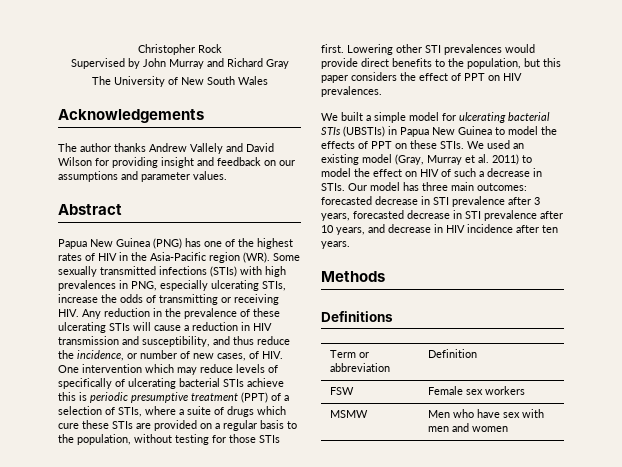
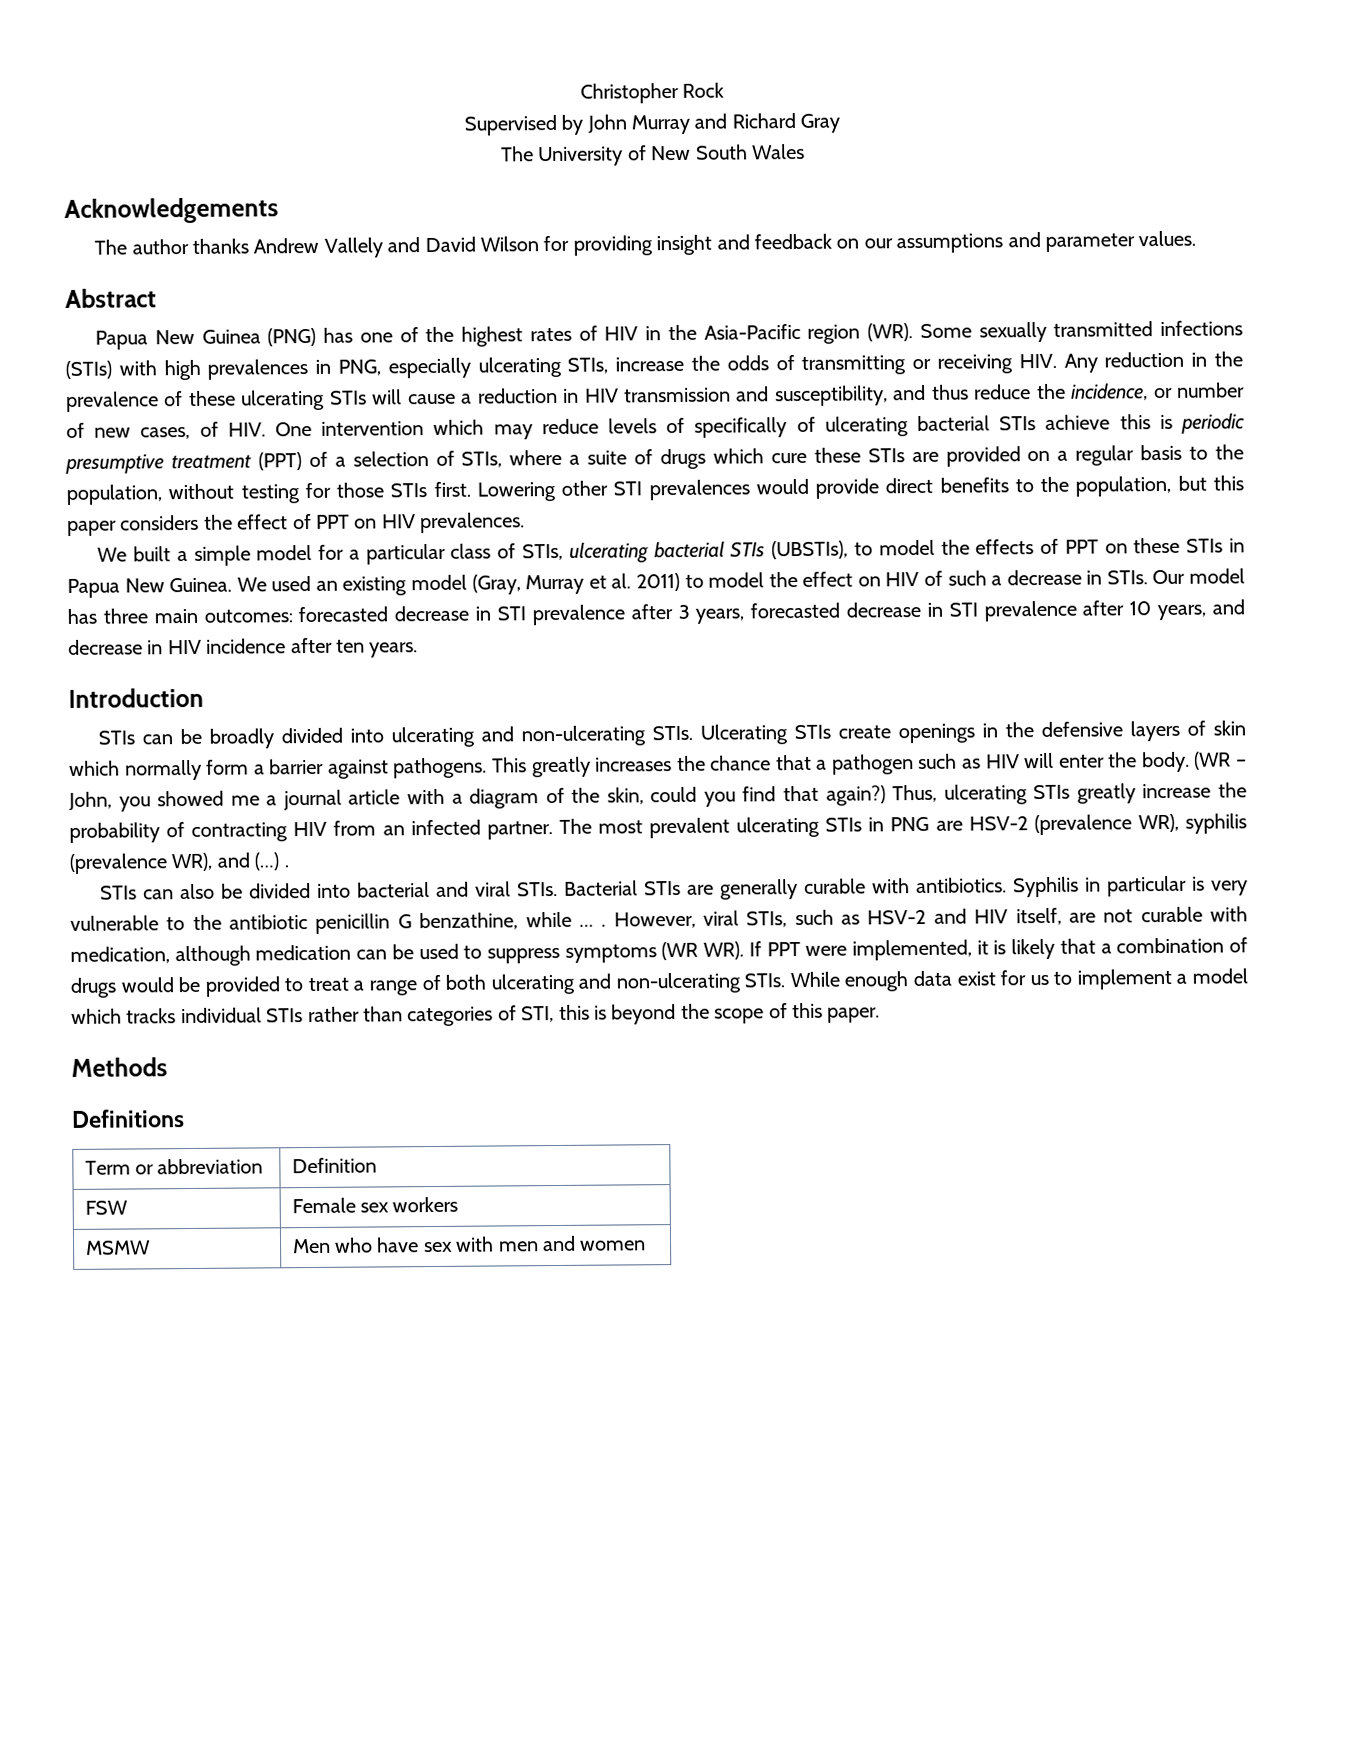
[459,112,550,123] [321,126,492,137] ulcerating bacterial STIs (UBSTIs) in Papua New Guinea -> [348,540,849,565] a particular class of STIs, ulcerating bacterial STIs (UBSTIs),
[440,141,464,149] STIs. -> [1186,538,1246,553] [67,577,233,598] STIs in Papua New Guinea.
(350, 245) none -> [68,687,204,708] [98,720,1247,749] [69,751,1247,781] [68,782,1247,812] [69,813,1248,843] [69,852,289,874] [100,875,1248,900] [70,906,1248,934] [70,937,1248,967] [70,968,1249,998] [71,1002,881,1027] // Introduction // STIs can be broadly divided into ulcerating and non-ulcerating STIs. Ulcerating STIs create openings in the defensive layers of skin which normally form a barrier against pathogens. This greatly increases the chance that a pathogen such as HIV will enter the body. (WR – John, you showed me a journal article with a diagram of the skin, could you find that again?) Thus, ulcerating STIs greatly increase the probability of contracting HIV from an infected partner. The most prevalent ulcerating STIs in PNG are HSV-2 (prevalence WR), syphilis (prevalence WR), and (…) . // STIs can also be divided into bacterial and viral STIs. Bacterial STIs are generally curable with antibiotics. Syphilis in particular is very vulnerable to the antibiotic penicillin G benzathine, while … . However, viral STIs, such as HSV-2 and HIV itself, are not curable with medication, although medication can be used to suppress symptoms (WR WR). If PPT were implemented, it is likely that a combination of drugs would be provided to treat a range of both ulcerating and non-ulcerating STIs. While enough data exist for us to implement a model which tracks individual STIs rather than categories of STI, this is beyond the scope of this paper.

